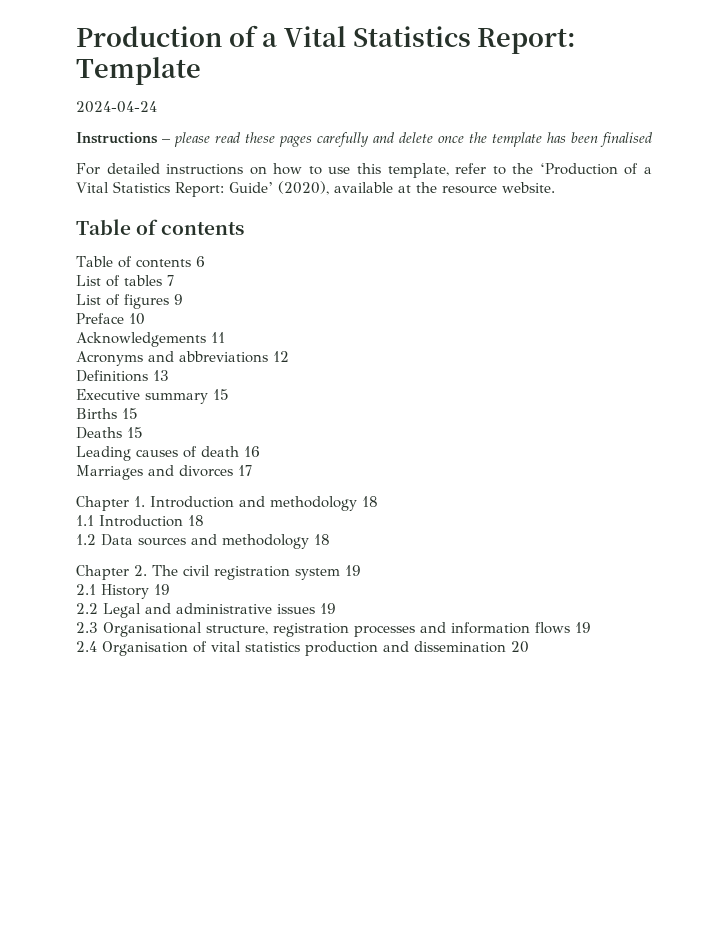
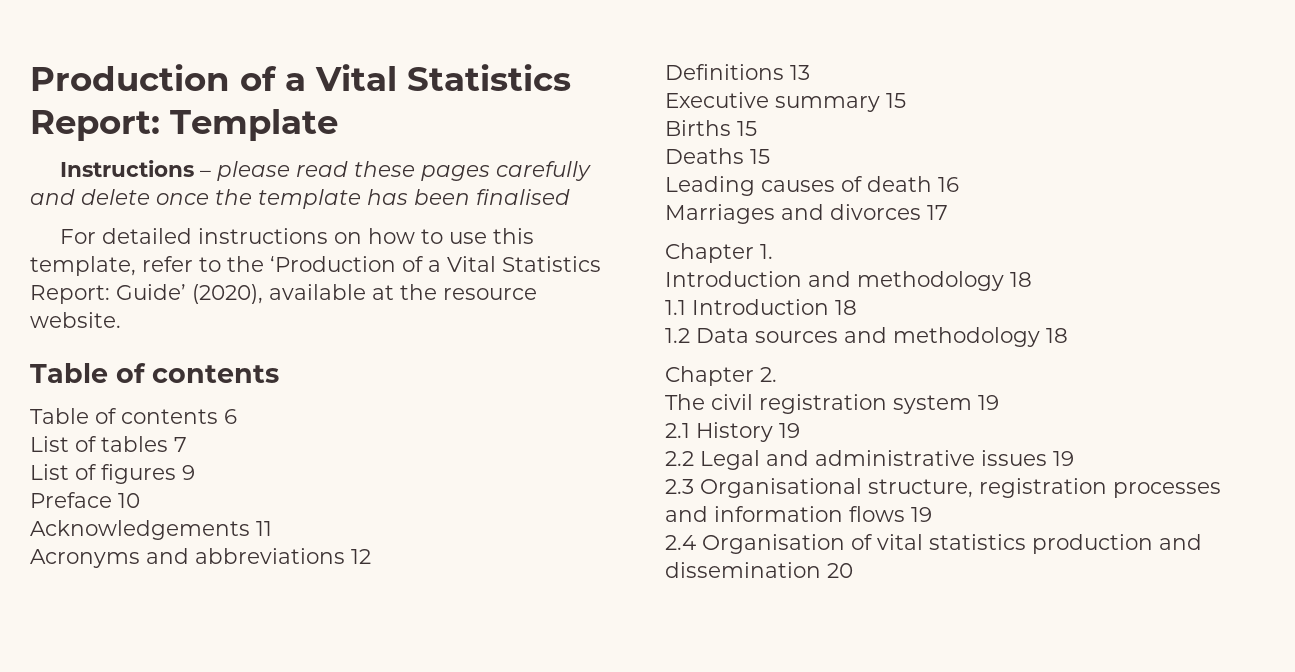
[76,101,157,113] // 2024-04-24 -> (338, 125) none
(145, 501) none -> (773, 251) //
(147, 570) none -> (777, 374) //

